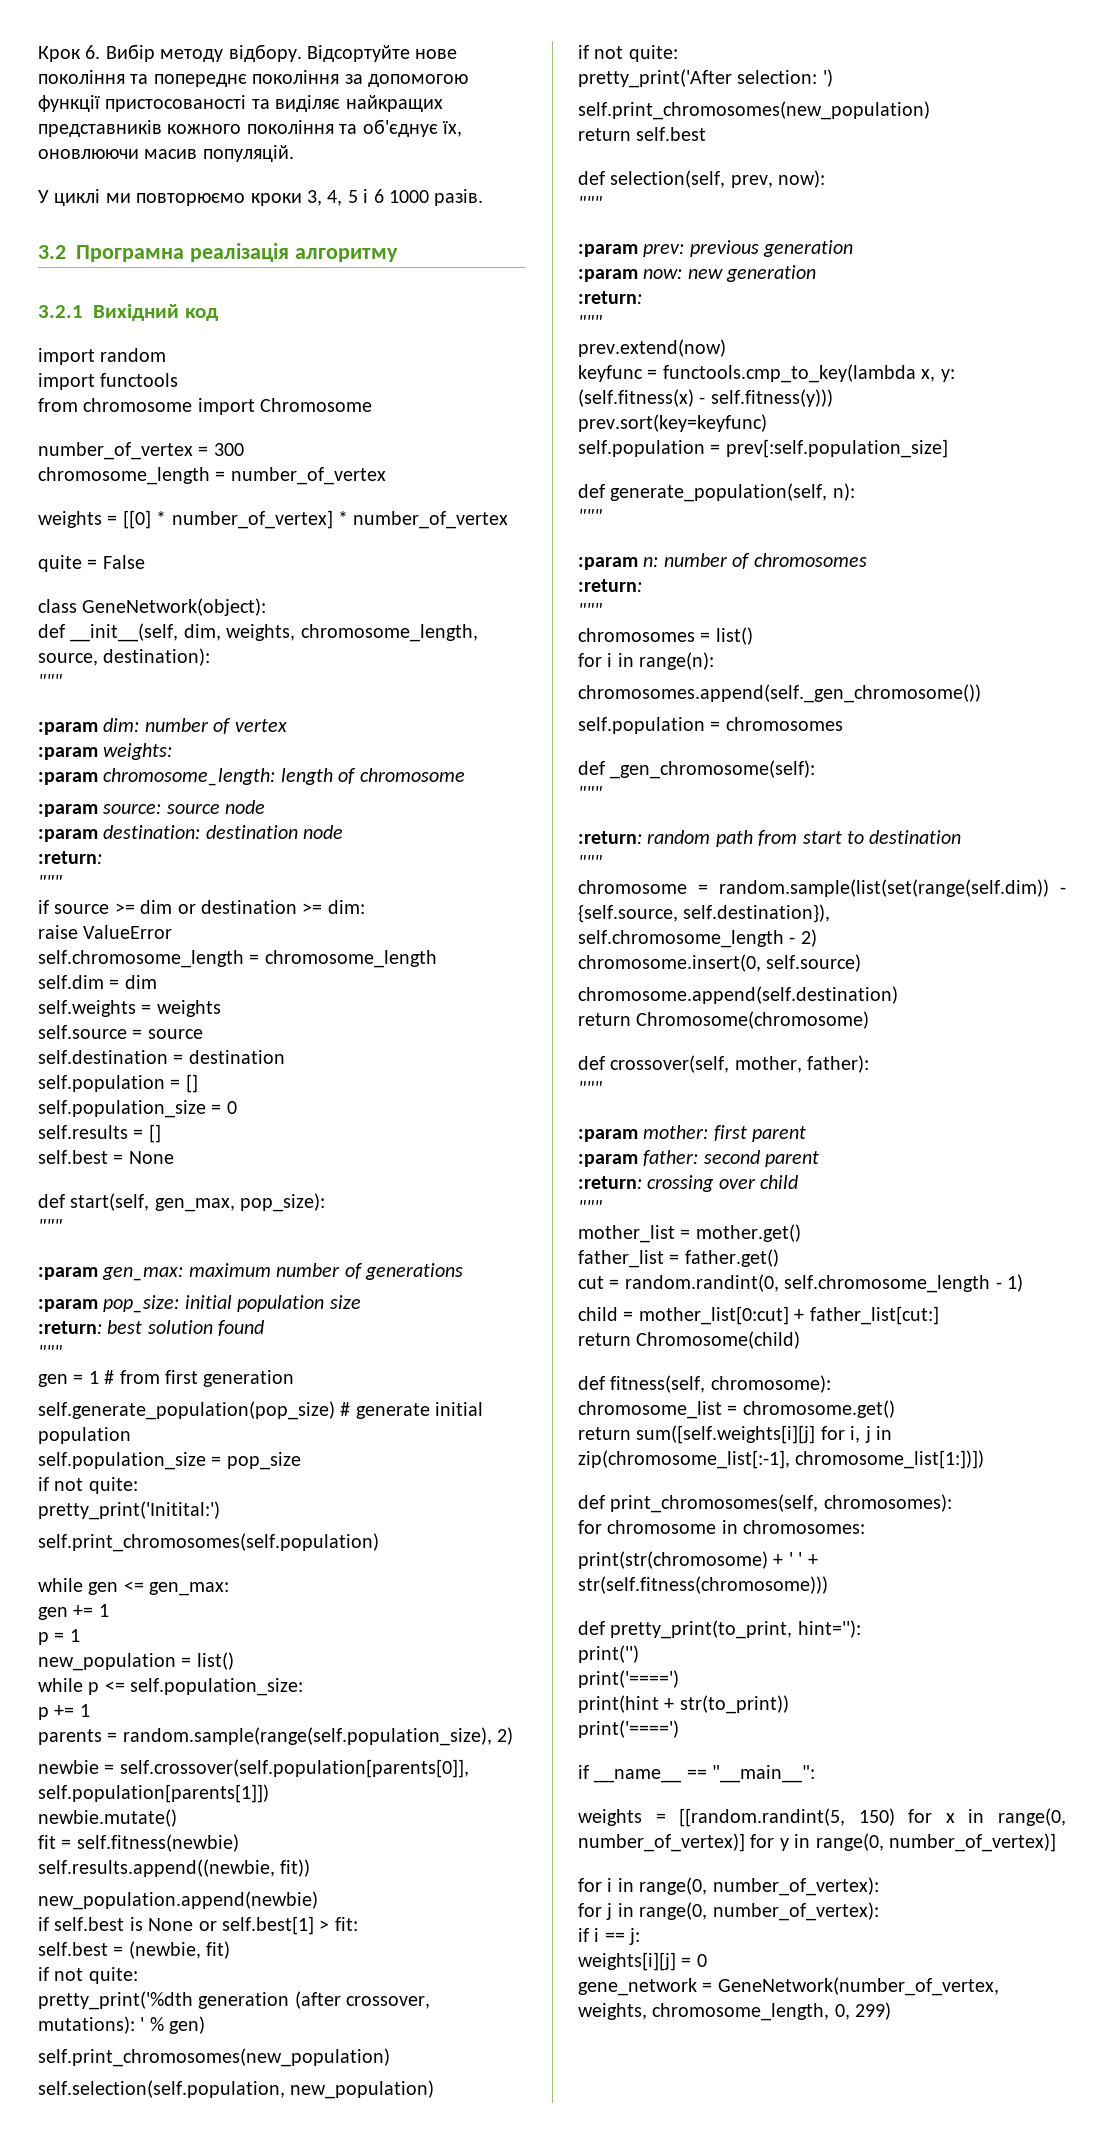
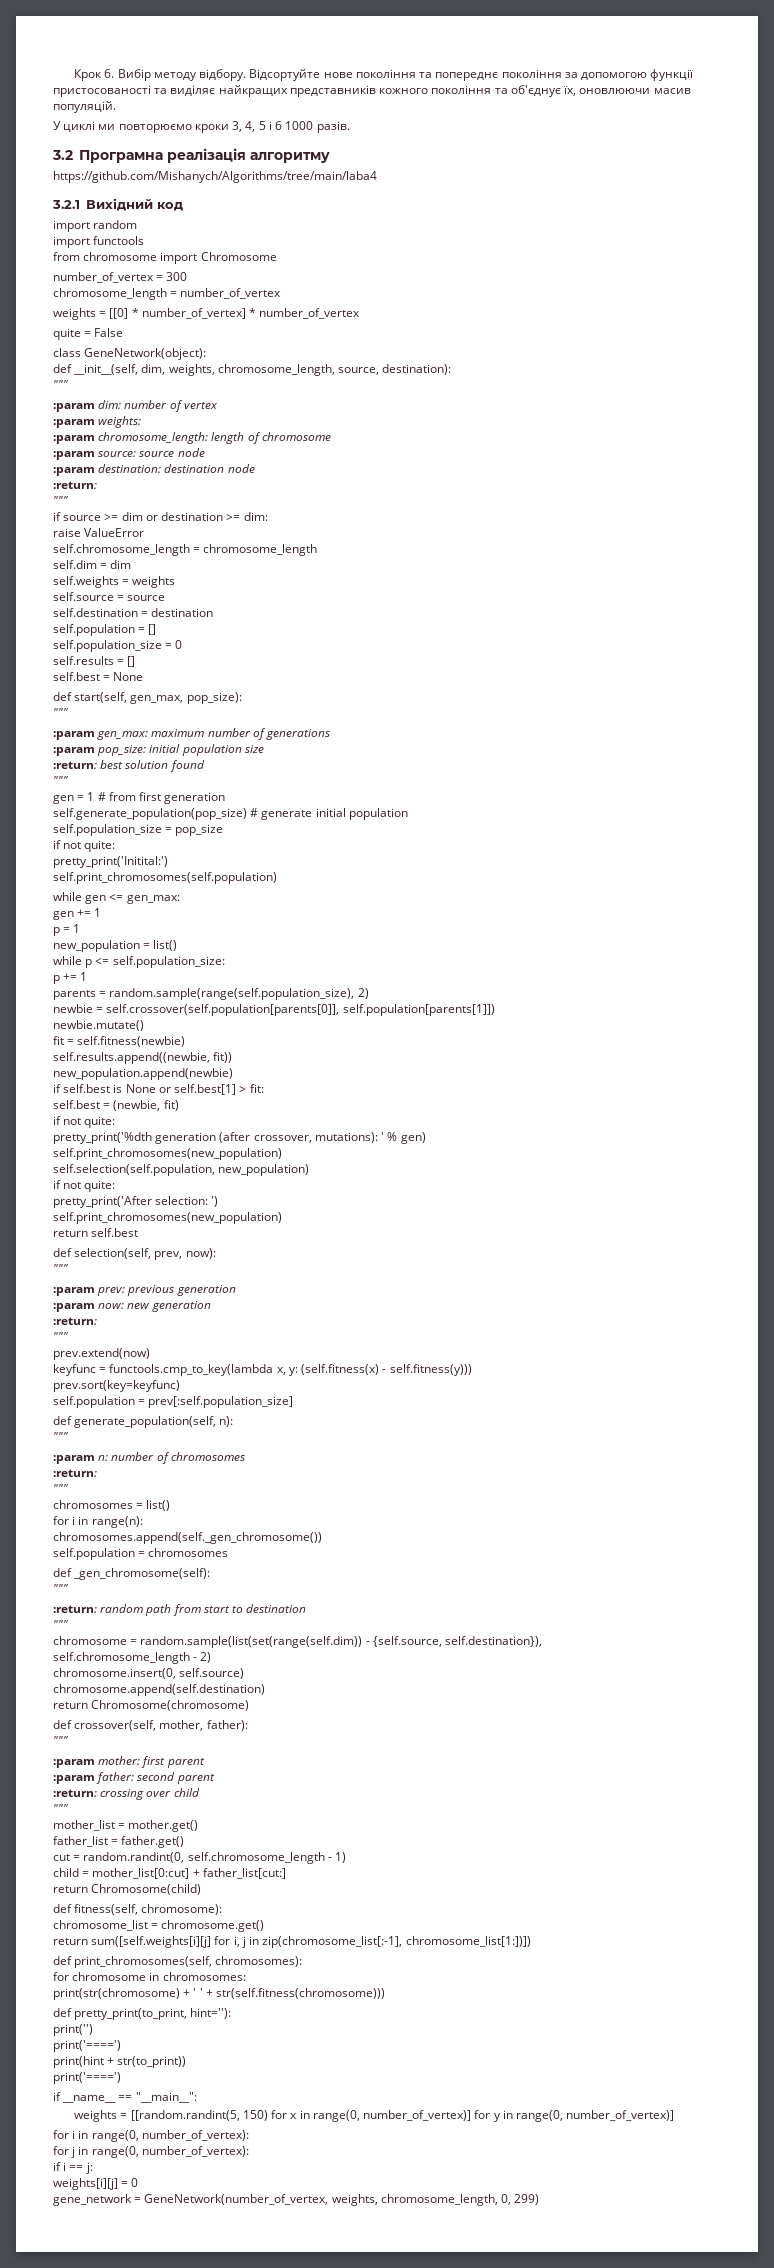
(398, 255) none -> [53,171,377,183] // https://github.com/Mishanych/Algorithms/tree/main/laba4

